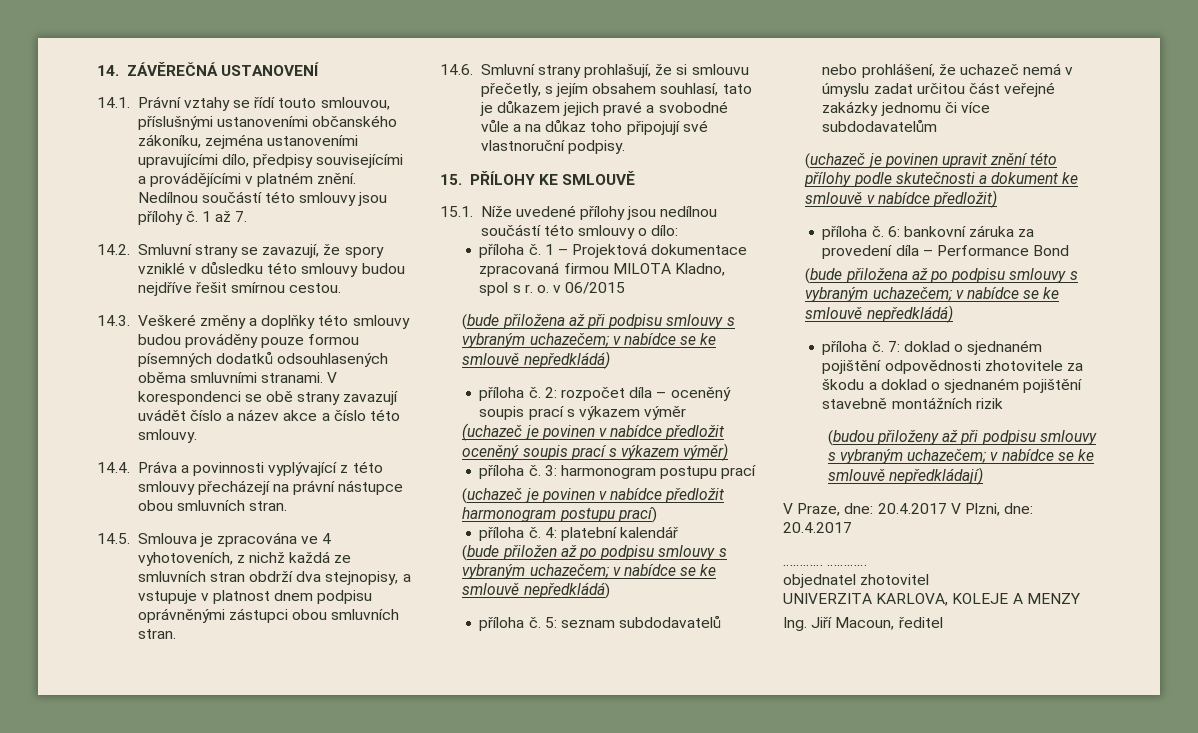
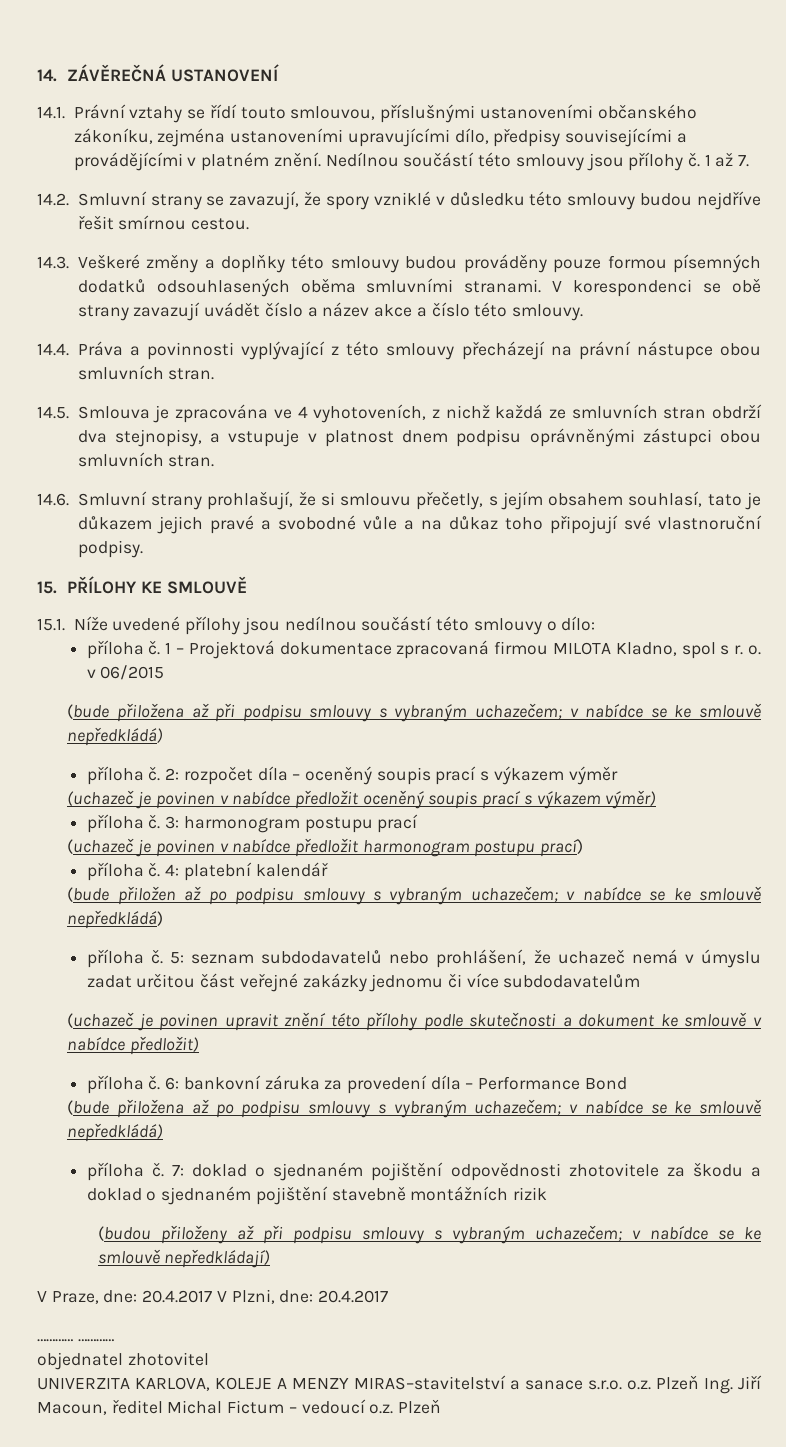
[783,617,943,631] // Ing. Jiří Macoun, ředitel -> [354,1375,762,1394] [37,1399,442,1415] MIRAS–stavitelství a sanace s.r.o. o.z. Plzeň Ing. Jiří Macoun, ředitel Michal Fictum – vedoucí o.z. Plzeň

